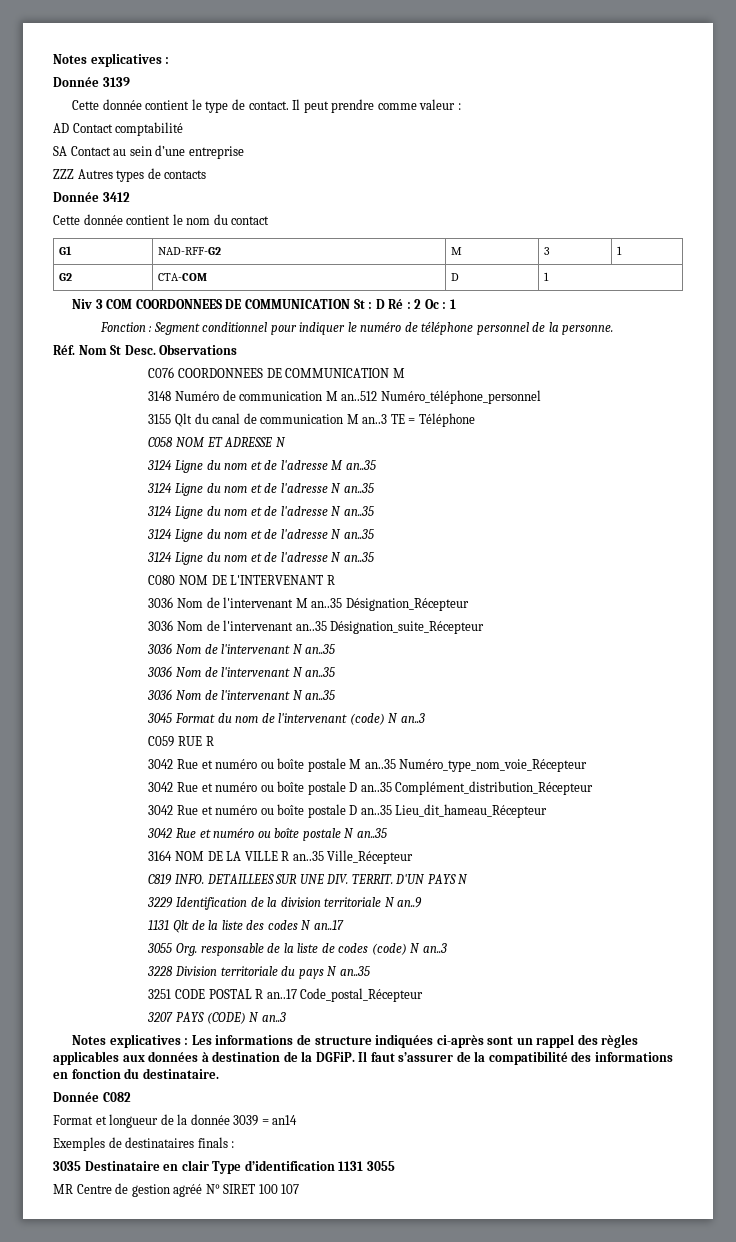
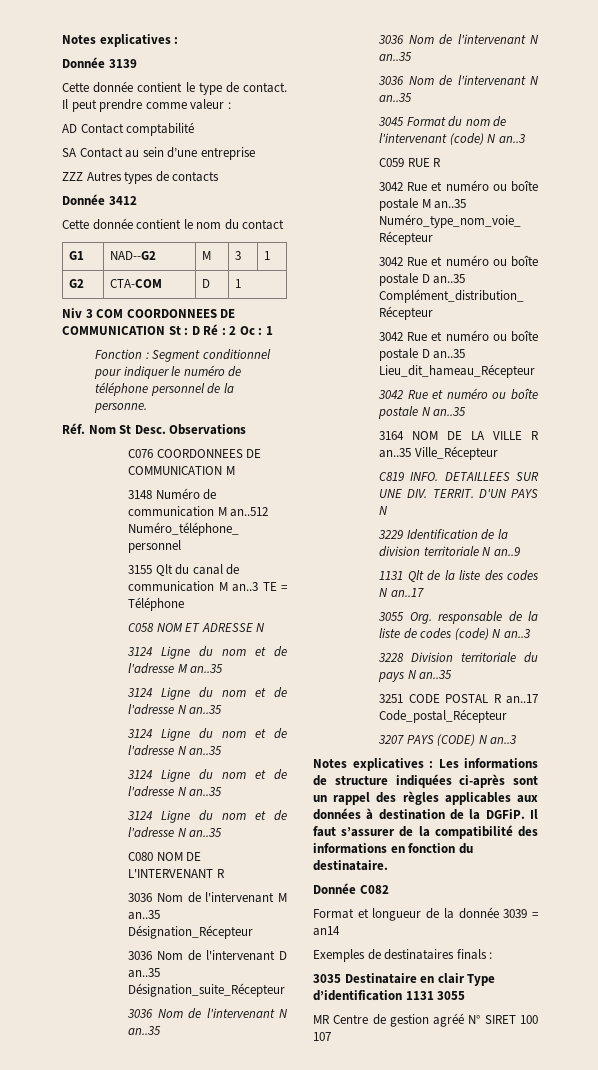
[157,247,221,255] NAD-RFF-G2 -> [110,251,157,260] NAD--G2
(294, 625) none -> [279,951,287,960] D

